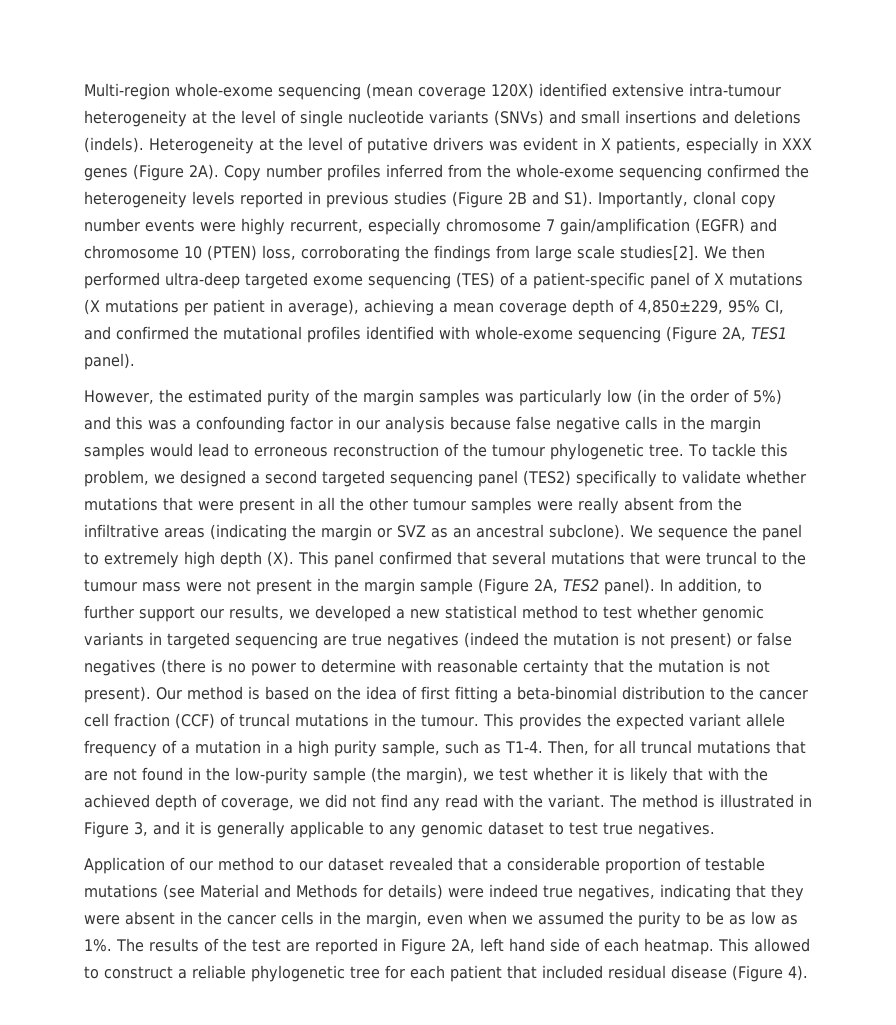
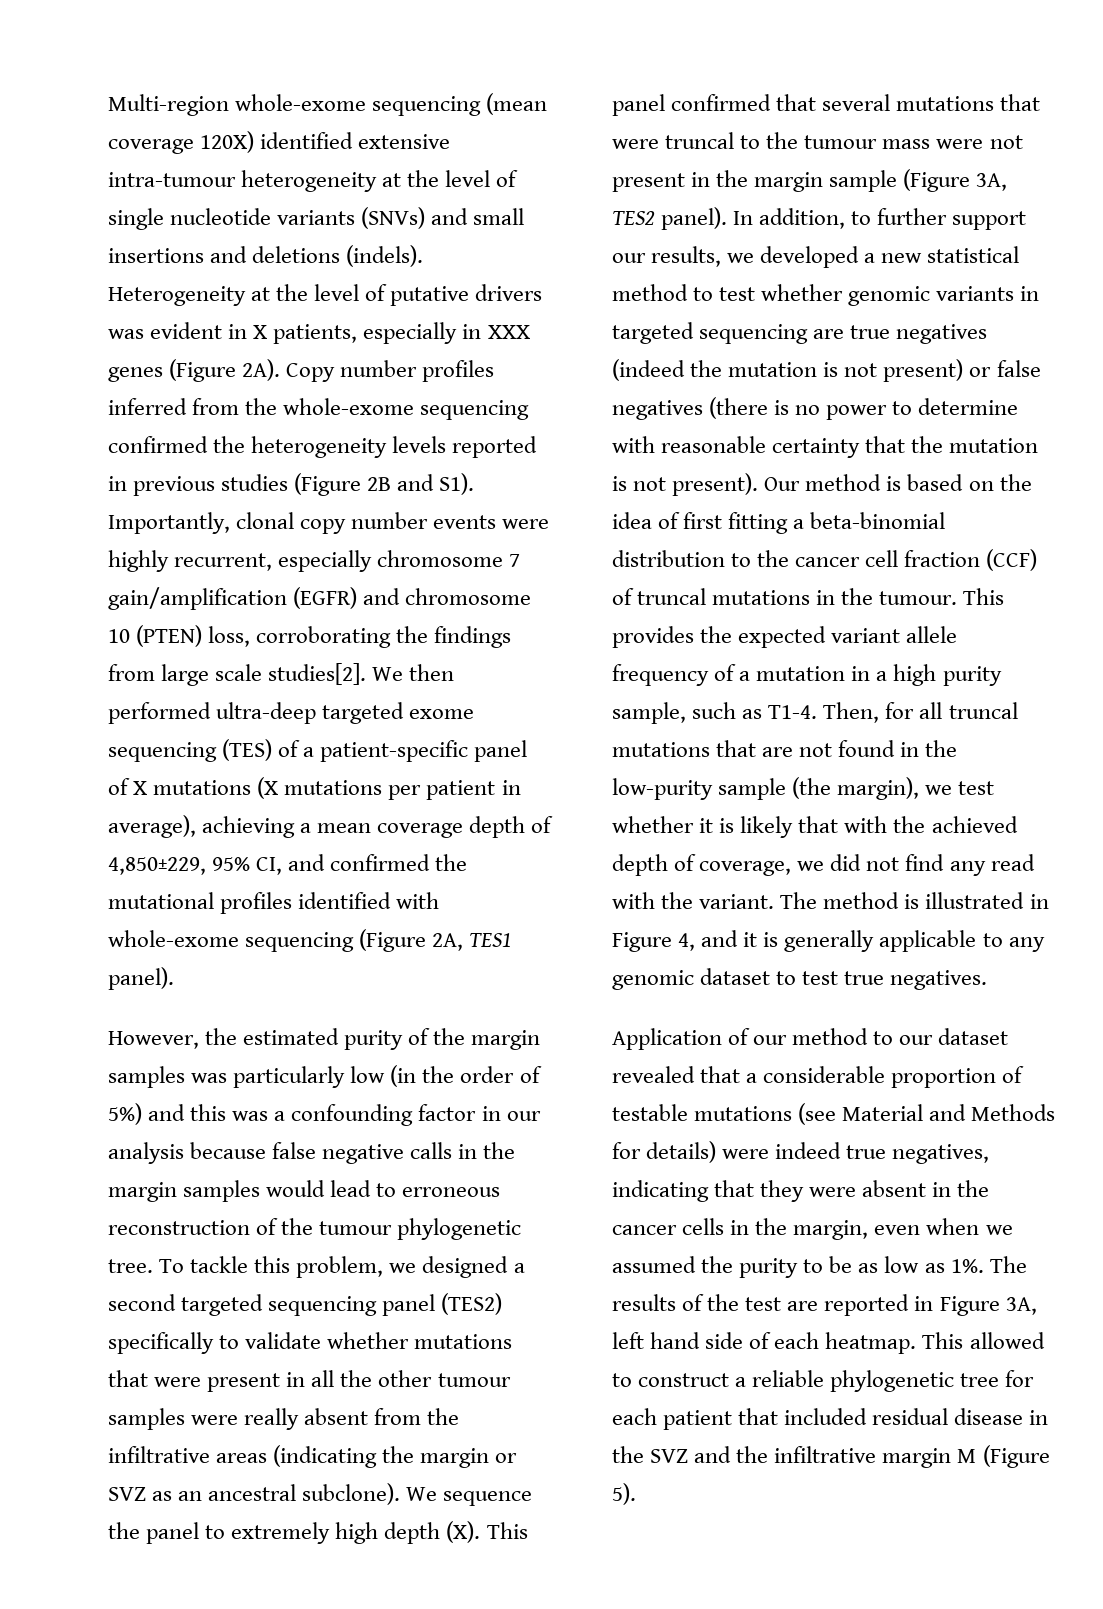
[533,579,558,593] 2A, -> [976,173,1008,191] 3A,
[133,822,148,836] 3, -> [678,933,696,951] 4,
[450,939,475,953] 2A, -> [1005,1297,1037,1315] 3A,
[732,965,808,982] (Figure 4). -> [1029,1410,1049,1425] [612,1445,1050,1468] [612,1483,636,1505] in the SVZ and the infiltrative margin M (Figure 5).

